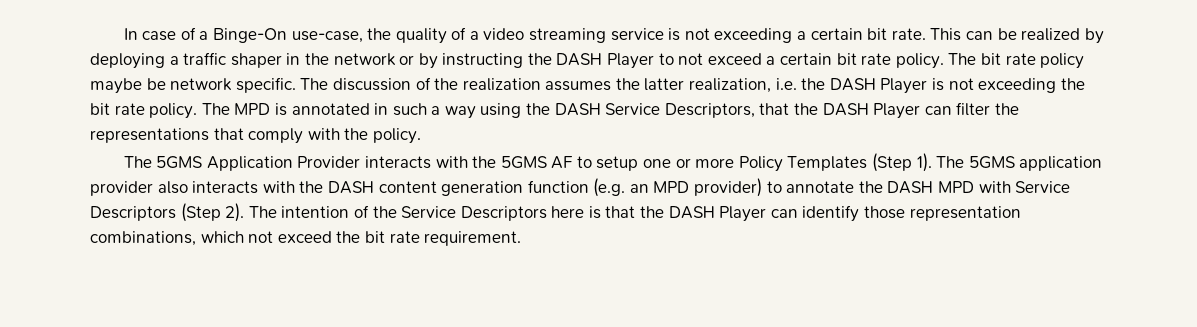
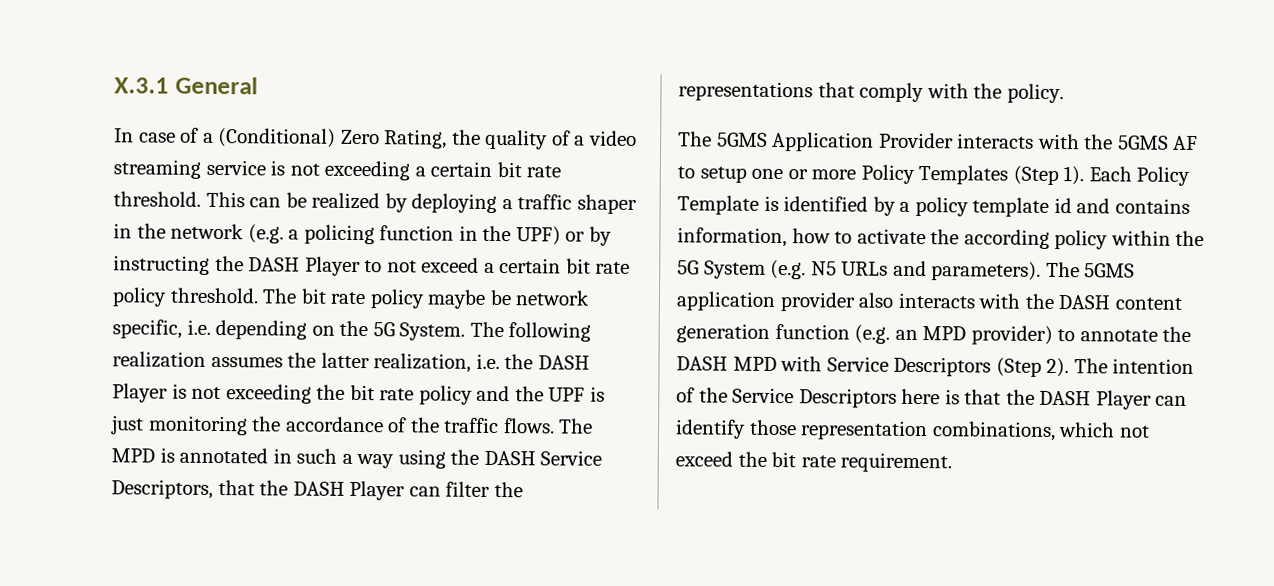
(123, 34) none -> [114,76,258,95] X.3.1 General //
[212,28,363,43] Binge-On use-case, -> [218,127,448,149] (Conditional) Zero Rating,
[891,28,926,40] rate. -> [526,165,562,178] [113,191,201,207] rate threshold.
(396, 59) none -> [247,224,561,246] (e.g. a policing function in the UPF)
[895,53,944,69] policy. -> [112,287,259,307] policy threshold.
[235,77,459,93] specific. The discussion of the -> [112,319,592,342] specific, i.e. depending on the 5G System. The following
[149,103,198,119] policy. -> [418,385,605,405] [110,415,555,436] policy and the UPF is just monitoring the accordance of the traffic flows.
(932, 162) none -> [1088,166,1191,186] [677,195,1190,217] [677,227,1205,250] [677,259,1042,281] Each Policy Template is identified by a policy template id and contains information, how to activate the according policy within the 5G System (e.g. N5 URLs and parameters).

